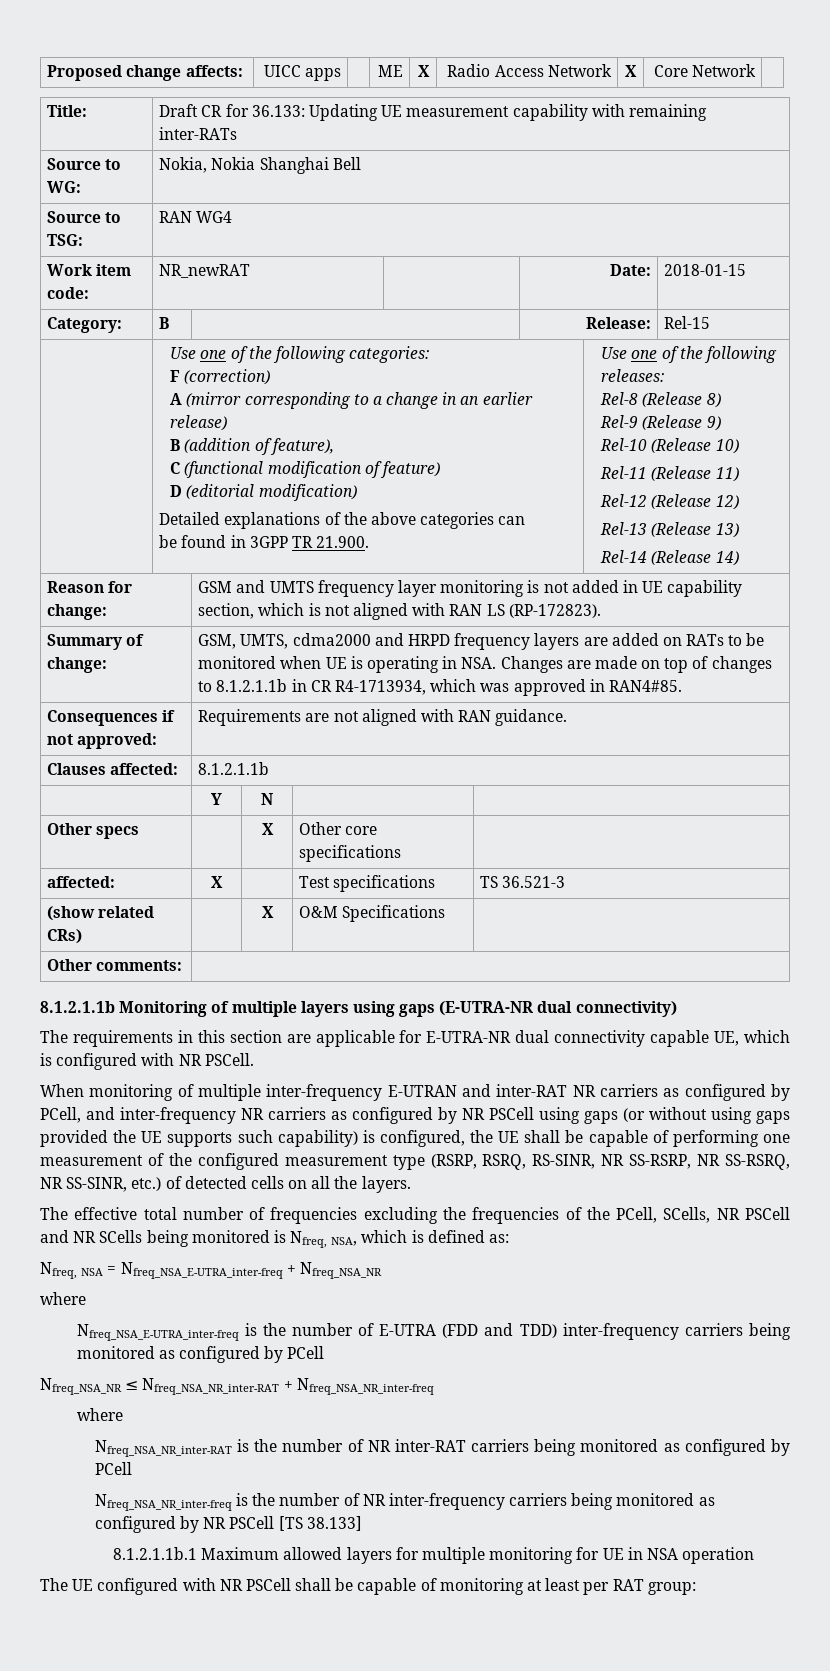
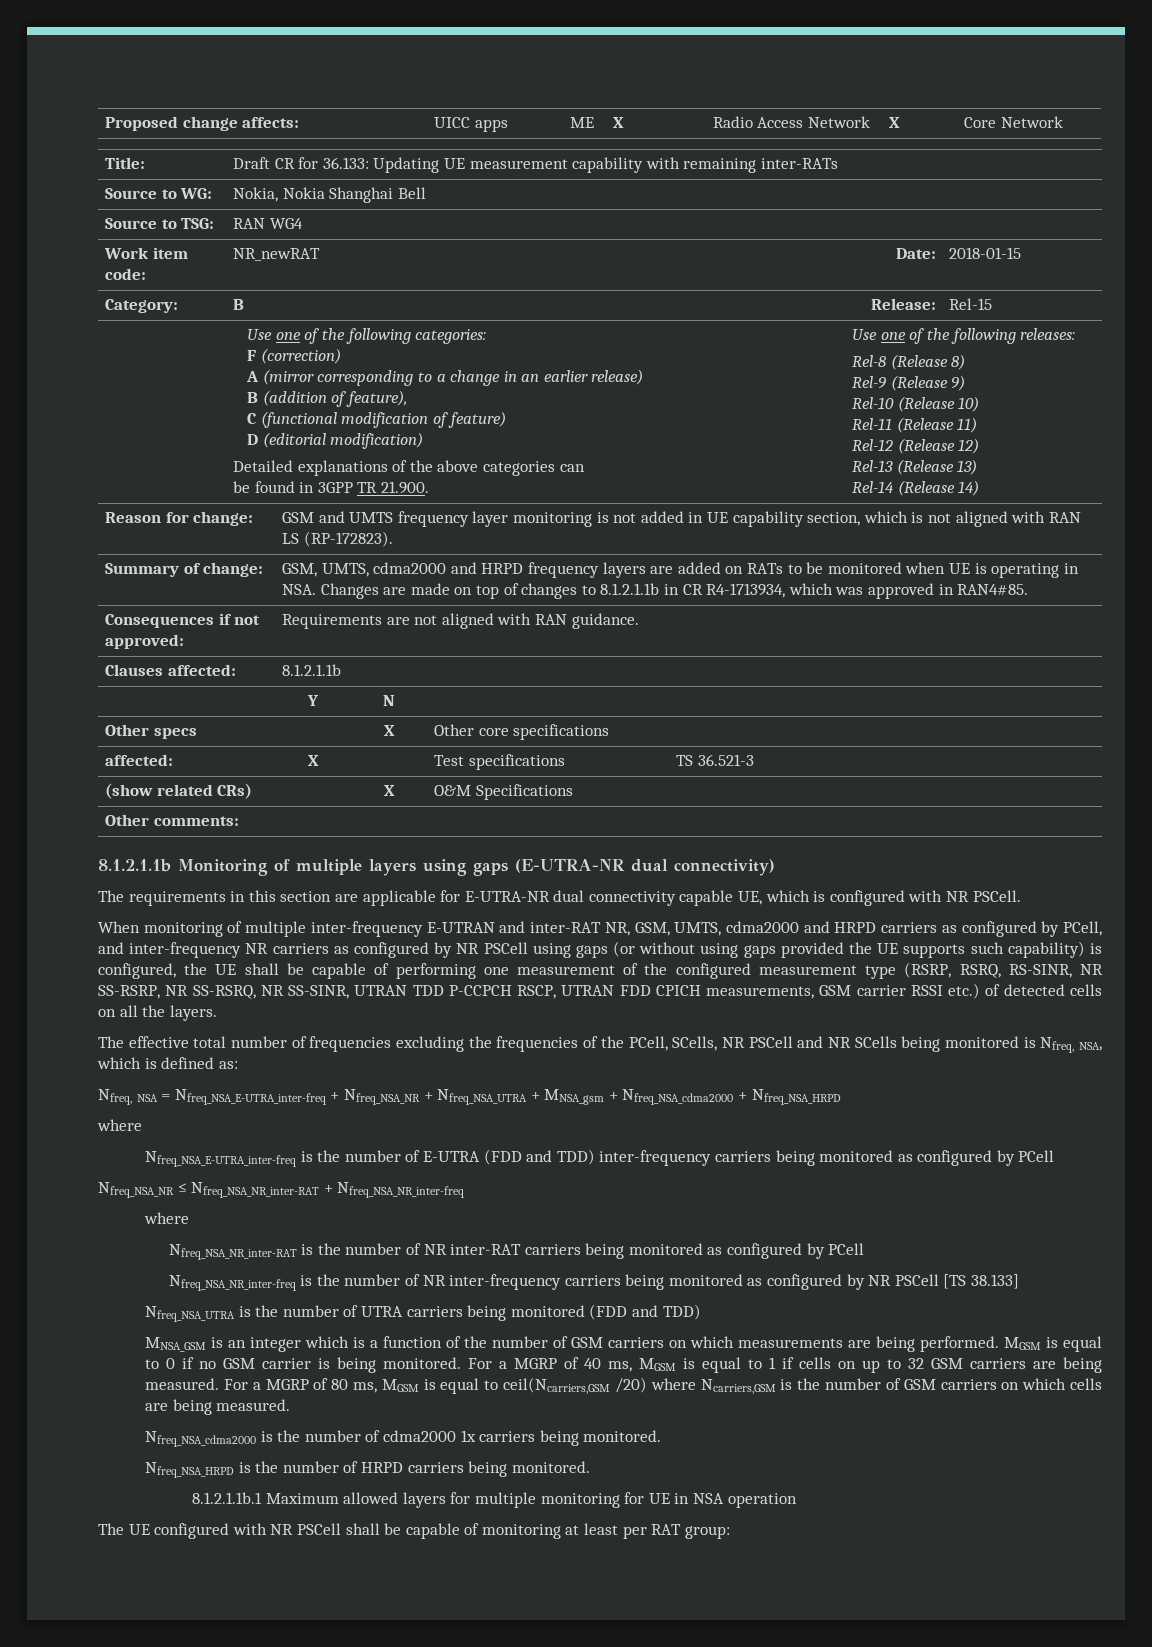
[572,1085,596,1097] NR -> [604,921,877,936] NR, GSM, UMTS, cdma2000 and HRPD
(128, 1184) none -> [354,985,943,999] UTRAN TDD P-CCPCH RSCP, UTRAN FDD CPICH measurements, GSM carrier RSSI
(382, 1270) none -> [423,1089,841,1105] + Nfreq_NSA_UTRA + MNSA_gsm + Nfreq_NSA_cdma2000 + Nfreq_NSA_HRPD
(362, 1523) none -> [145,1304,701,1322] [145,1336,1102,1352] [145,1357,1103,1373] [145,1377,1102,1394] [145,1399,291,1415] [145,1430,662,1447] [145,1461,590,1478] // Nfreq_NSA_UTRA is the number of UTRA carriers being monitored (FDD and TDD) // MNSA_GSM is an integer which is a function of the number of GSM carriers on which measurements are being performed. MGSM is equal to 0 if no GSM carrier is being monitored. For a MGRP of 40 ms, MGSM is equal to 1 if cells on up to 32 GSM carriers are being measured. For a MGRP of 80 ms, MGSM is equal to ceil(Ncarriers,GSM /20) where Ncarriers,GSM is the number of GSM carriers on which cells are being measured. // Nfreq_NSA_cdma2000 is the number of cdma2000 1x carriers being monitored. // Nfreq_NSA_HRPD is the number of HRPD carriers being monitored.

